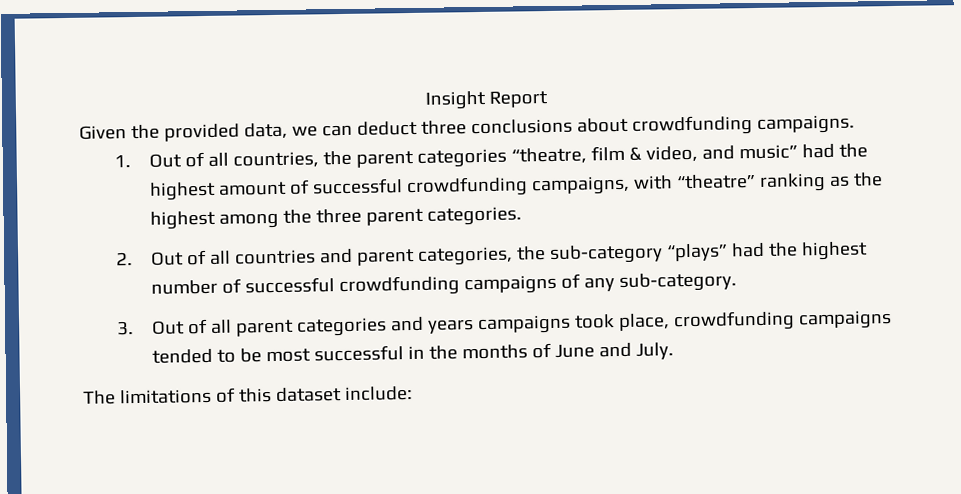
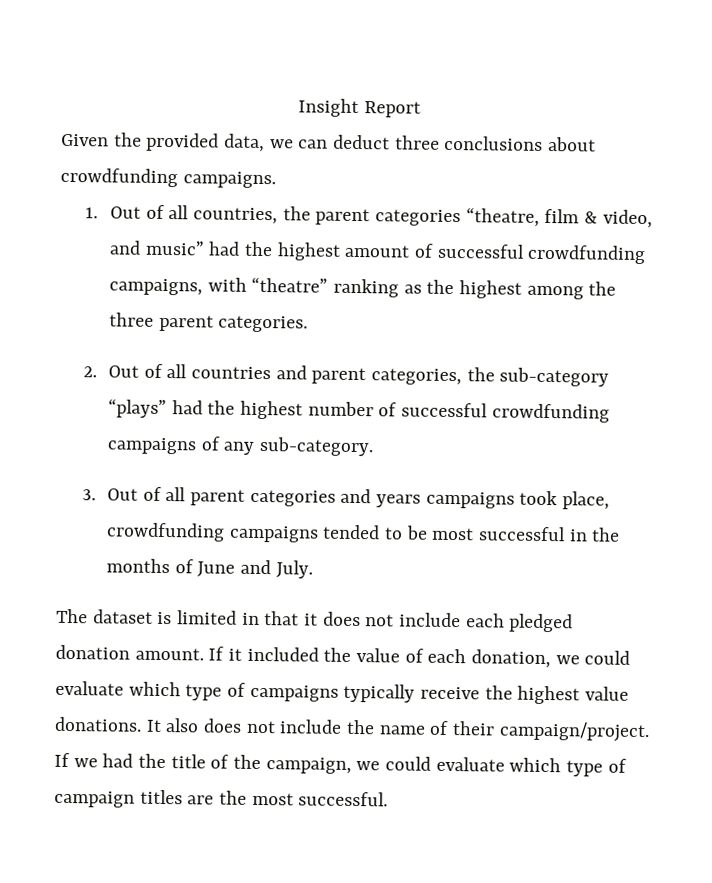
[119,386,413,405] limitations of this dataset include: -> [92,609,574,633] [55,644,631,669] [55,680,630,705] [54,716,650,743] [54,752,627,777] [54,789,389,808] dataset is limited in that it does not include each pledged donation amount. If it included the value of each donation, we could evaluate which type of campaigns typically receive the highest value donations. It also does not include the name of their campaign/project. If we had the title of the campaign, we could evaluate which type of campaign titles are the most successful.

